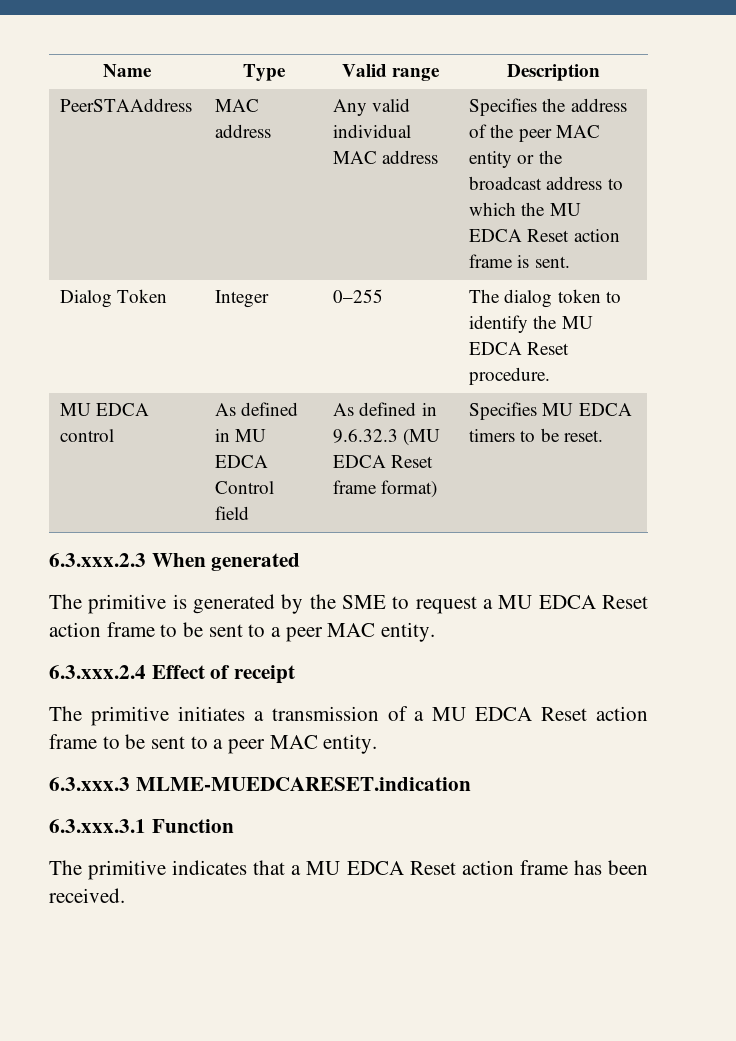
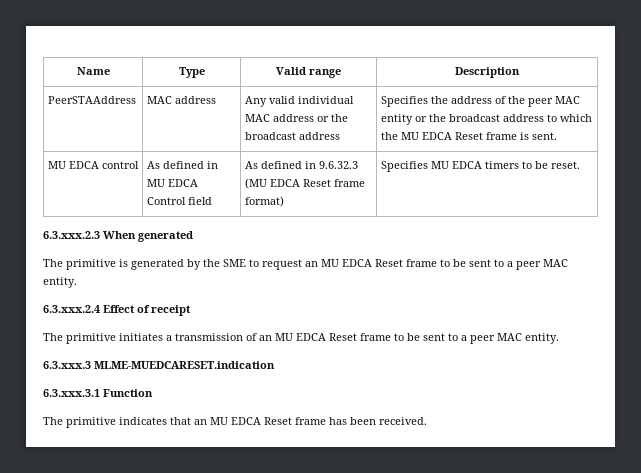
(439, 157) none -> [316,114,348,122] [244,132,340,140] or the broadcast address
[573,229,620,242] action -> (483, 136) none
[60,289,168,308] [215,290,270,308] [333,289,384,303] [469,289,621,308] [469,315,593,333] [469,342,570,355] [469,367,551,385] // Dialog Token | Integer | 0–255 | The dialog token to identify the MU EDCA Reset procedure. -> (557, 136) none
[482,595,648,609] [49,622,101,637] a MU EDCA Reset action -> [305,259,403,267] an MU EDCA Reset
[414,706,648,721] a MU EDCA Reset action -> [259,333,357,341] an MU EDCA Reset
[291,860,514,875] a MU EDCA Reset action -> [194,417,292,425] an MU EDCA Reset

